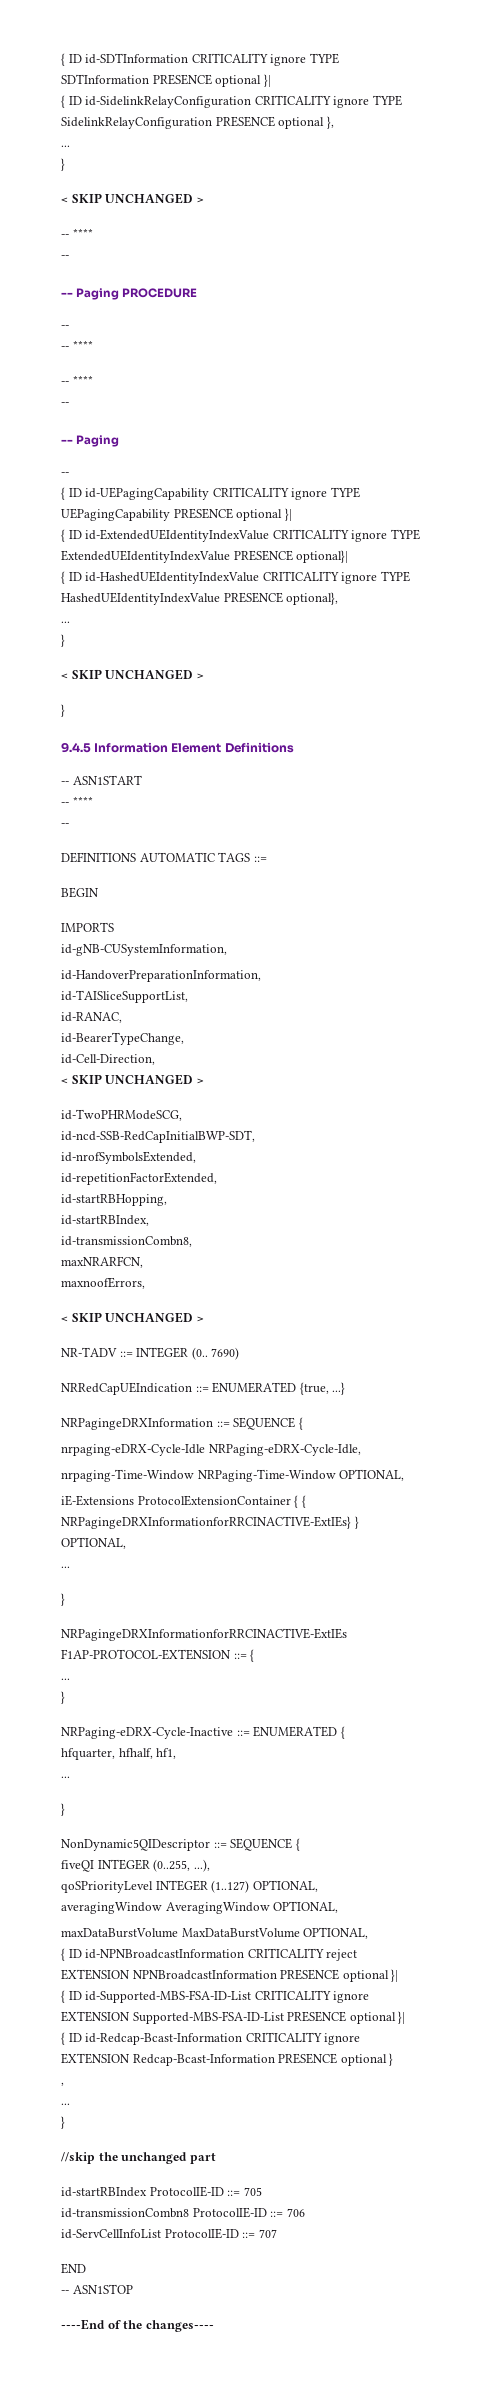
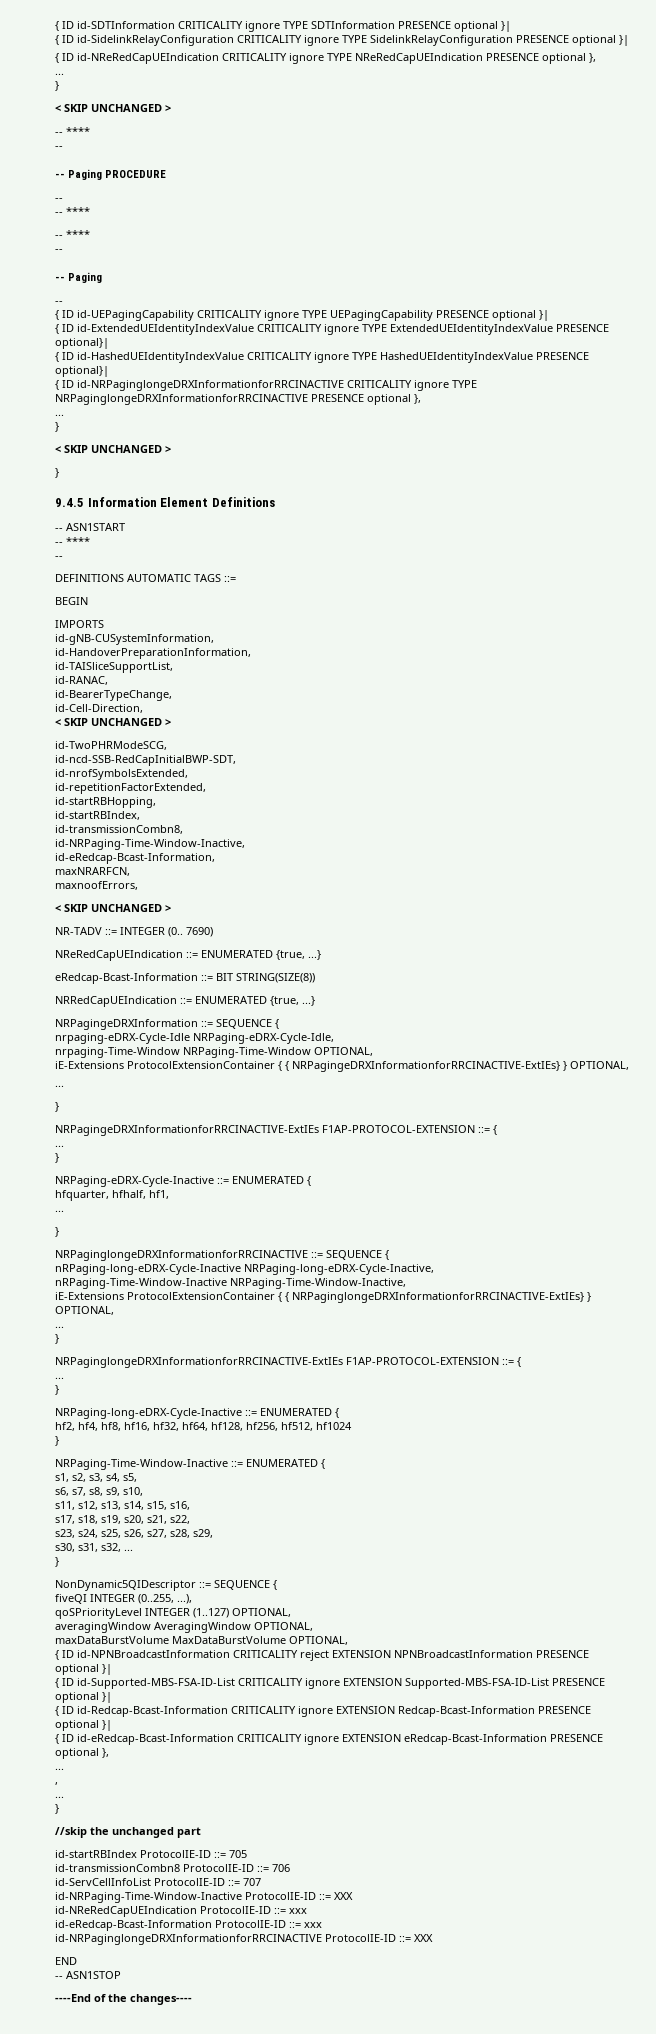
(325, 123) none -> [619,35,629,46] [55,53,586,64] }| // { ID id-NReRedCapUEIndication CRITICALITY ignore TYPE NReRedCapUEIndication PRESENCE optional
[286,592,339,605] optional}, -> [55,366,109,377] [55,380,477,391] [55,394,421,405] optional}| // { ID id-NRPaginglongeDRXInformationforRRCINACTIVE CRITICALITY ignore TYPE NRPaginglongeDRXInformationforRRCINACTIVE PRESENCE optional },
(192, 1241) none -> [55,839,245,850] [55,853,215,864] // id-NRPaging-Time-Window-Inactive, // id-eRedcap-Bcast-Information,
(240, 1353) none -> [55,950,321,961] [55,973,315,984] // NReRedCapUEIndication ::= ENUMERATED {true, ...} // eRedcap-Bcast-Information ::= BIT STRING(SIZE(8))
(65, 1809) none -> [55,1250,389,1261] [55,1264,434,1275] [55,1278,406,1289] [55,1292,591,1303] [55,1306,114,1315] [55,1326,64,1328] [55,1334,59,1344] [55,1357,521,1368] [55,1377,64,1379] [55,1385,59,1395] [55,1408,339,1419] [55,1422,352,1431] [55,1436,59,1446] [55,1459,325,1470] [55,1473,137,1482] [55,1487,143,1496] [55,1501,190,1510] [55,1515,190,1524] [55,1529,213,1538] [55,1543,133,1552] [55,1557,59,1567] // NRPaginglongeDRXInformationforRRCINACTIVE ::= SEQUENCE { // nRPaging-long-eDRX-Cycle-Inactive NRPaging-long-eDRX-Cycle-Inactive, // nRPaging-Time-Window-Inactive NRPaging-Time-Window-Inactive, // iE-Extensions ProtocolExtensionContainer { { NRPaginglongeDRXInformationforRRCINACTIVE-ExtIEs} } OPTIONAL, // ... // } // NRPaginglongeDRXInformationforRRCINACTIVE-ExtIEs F1AP-PROTOCOL-EXTENSION ::= { // ... // } // NRPaging-long-eDRX-Cycle-Inactive ::= ENUMERATED { // hf2, hf4, hf8, hf16, hf32, hf64, hf128, hf256, hf512, hf1024 // } // NRPaging-Time-Window-Inactive ::= ENUMERATED { // s1, s2, s3, s4, s5, // s6, s7, s8, s9, s10, // s11, s12, s13, s14, s15, s16, // s17, s18, s19, s20, s21, s22, // s23, s24, s25, s26, s27, s28, s29, // s30, s31, s32, ... // }
[389,2053,394,2066] } -> [102,1720,112,1731] [55,1734,603,1745] [55,1748,109,1759] [55,1768,64,1770] }| // { ID id-eRedcap-Bcast-Information CRITICALITY ignore EXTENSION eRedcap-Bcast-Information PRESENCE optional }, // ...
(277, 2233) none -> [55,1892,353,1903] [55,1906,307,1917] [55,1920,322,1931] [55,1934,433,1945] // id-NRPaging-Time-Window-Inactive ProtocolIE-ID ::= XXX // id-NReRedCapUEIndication ProtocolIE-ID ::= xxx // id-eRedcap-Bcast-Information ProtocolIE-ID ::= xxx // id-NRPaginglongeDRXInformationforRRCINACTIVE ProtocolIE-ID ::= XXX

